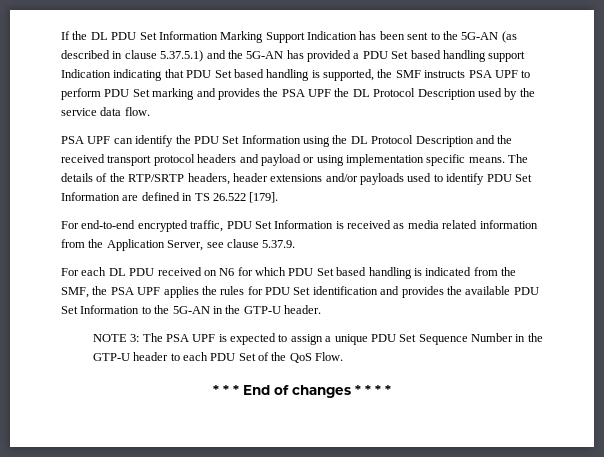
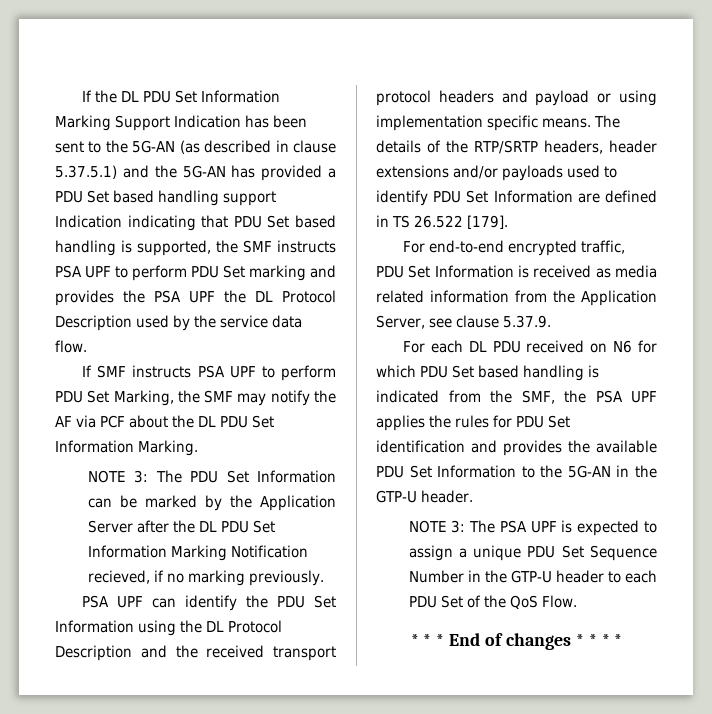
(150, 111) none -> [82,365,337,381] [55,390,336,406] [55,415,274,428] [55,440,198,456] [87,470,336,483] [87,495,336,511] [87,520,275,533] [87,545,308,561] [87,570,324,586] // If SMF instructs PSA UPF to perform PDU Set Marking, the SMF may notify the AF via PCF about the DL PDU Set Information Marking. // NOTE 3: The PDU Set Information can be marked by the Application Server after the DL PDU Set Information Marking Notification recieved, if no marking previously.

